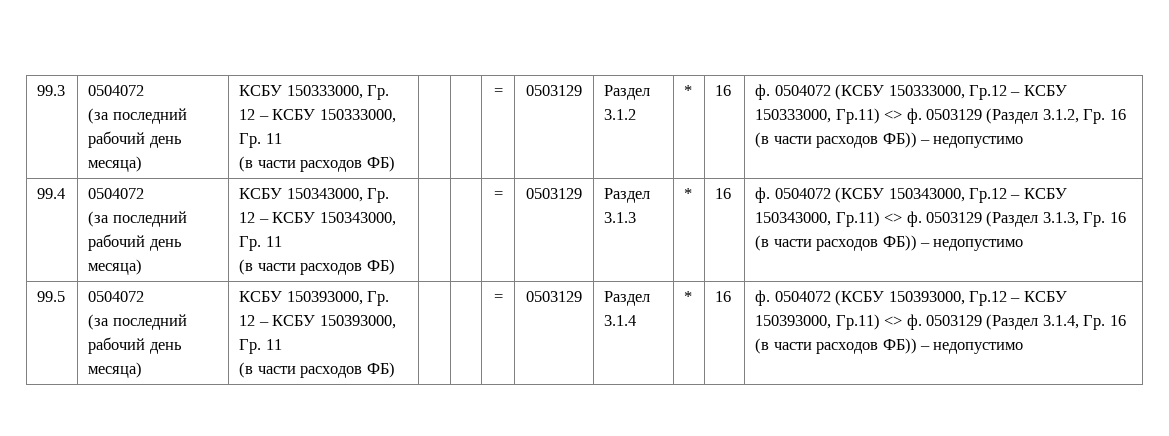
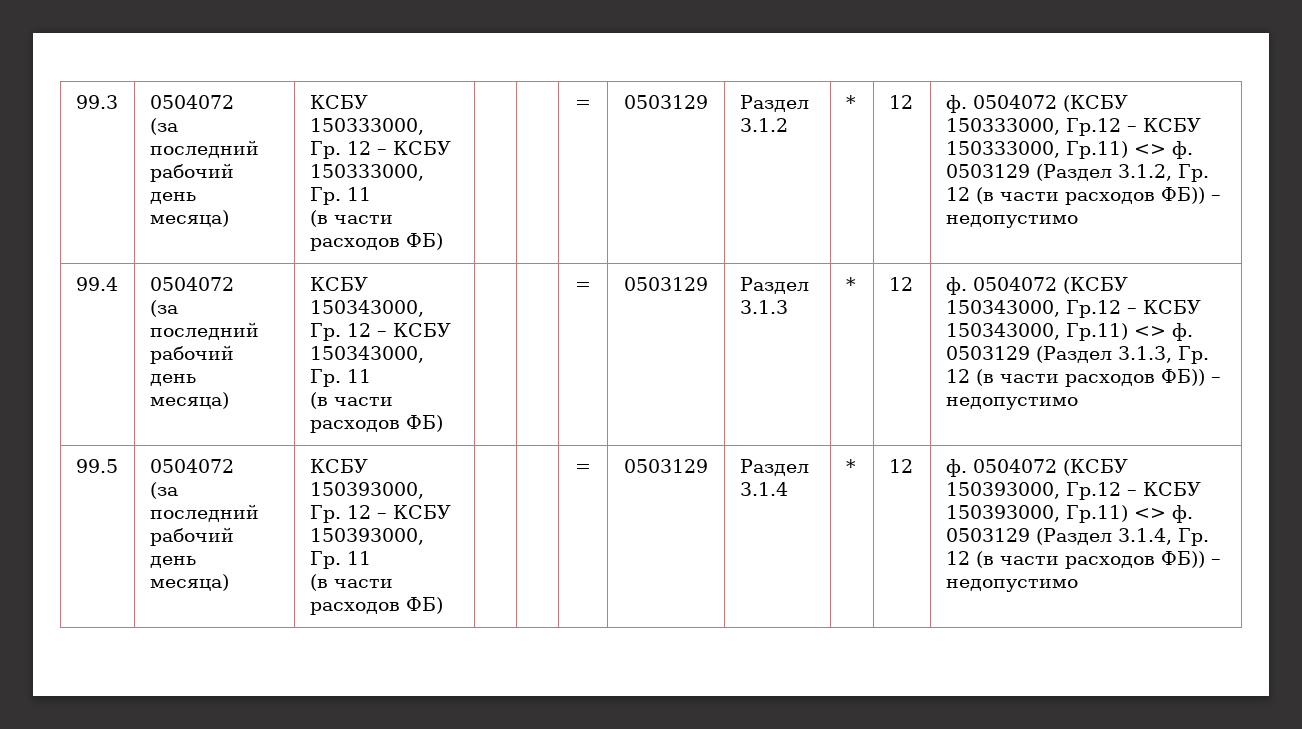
[715,85,732,96] 16 -> [888,95,913,109] 12
[1109,109,1126,120] 16 -> [945,187,970,201] 12
[715,188,732,199] 16 -> [888,277,913,291] 12
[1109,212,1126,223] 16 -> [945,369,970,383] 12
[715,291,732,302] 16 -> [888,459,913,473] 12
[1109,315,1126,326] 16 -> [945,551,970,565] 12

